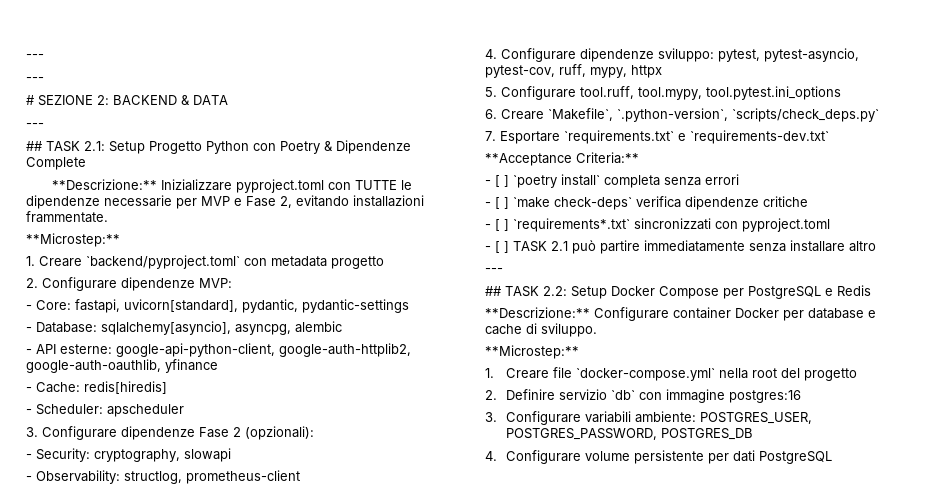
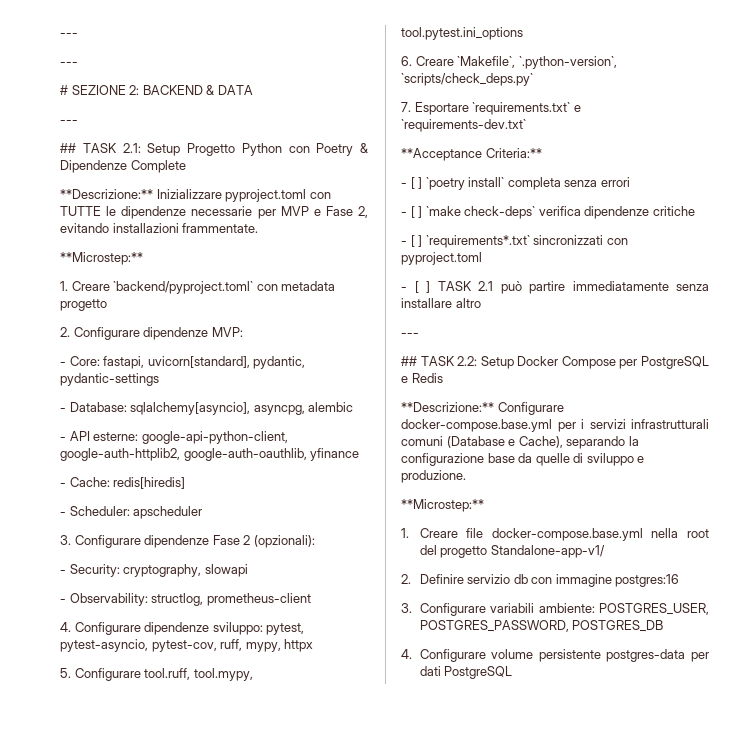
[673,307,876,321] [485,323,597,337] container Docker per database e cache di sviluppo. -> [401,419,709,432] [401,436,639,449] [401,453,645,466] [401,470,466,483] docker-compose.base.yml per i servizi infrastrutturali comuni (Database e Cache), separando la configurazione base da quelle di sviluppo e produzione.
[576,368,716,381] `docker-compose.yml` -> [491,528,643,541] docker-compose.base.yml
(858, 374) none -> [490,545,605,558] Standalone-app-v1/
[611,390,636,400] `db` -> [513,574,528,584] db
(705, 457) none -> [606,649,686,662] postgres-data

